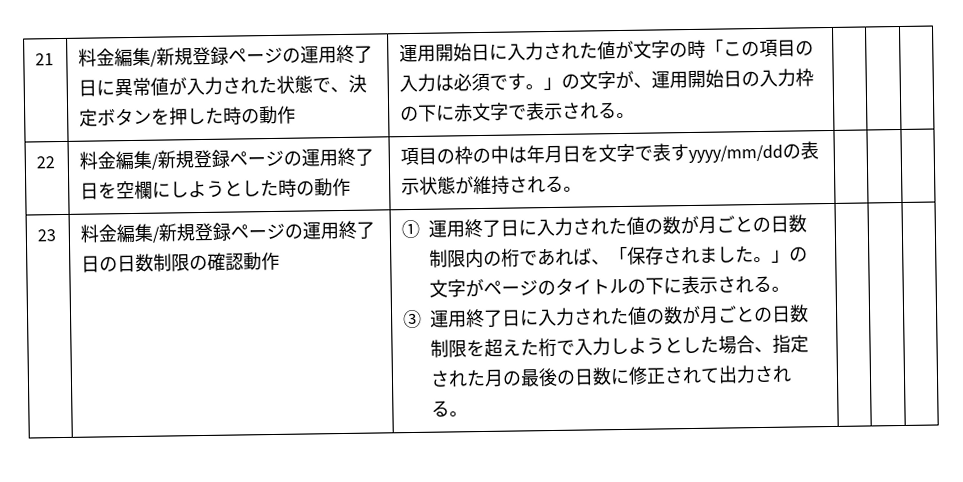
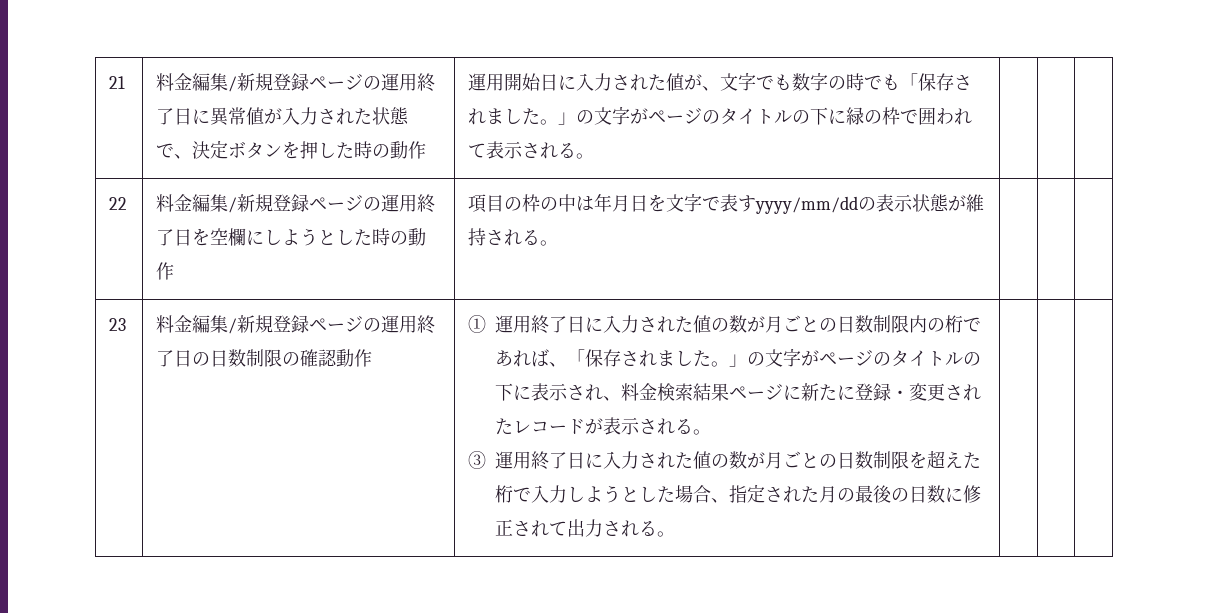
[633,39,815,59] [399,68,815,93] [400,102,528,123] 文字の時「この項目の入力は必須です。」の文字が、運用開始日の入力枠の下に赤文字で -> [702,72,973,91] [468,106,973,125] [468,143,487,158] 、文字でも数字の時でも「保存されました。」の文字がページのタイトルの下に緑の枠で囲われて
(755, 285) none -> [603,383,982,401] [495,417,676,435] 、料金検索結果ページに新たに登録・変更されたレコードが表示され

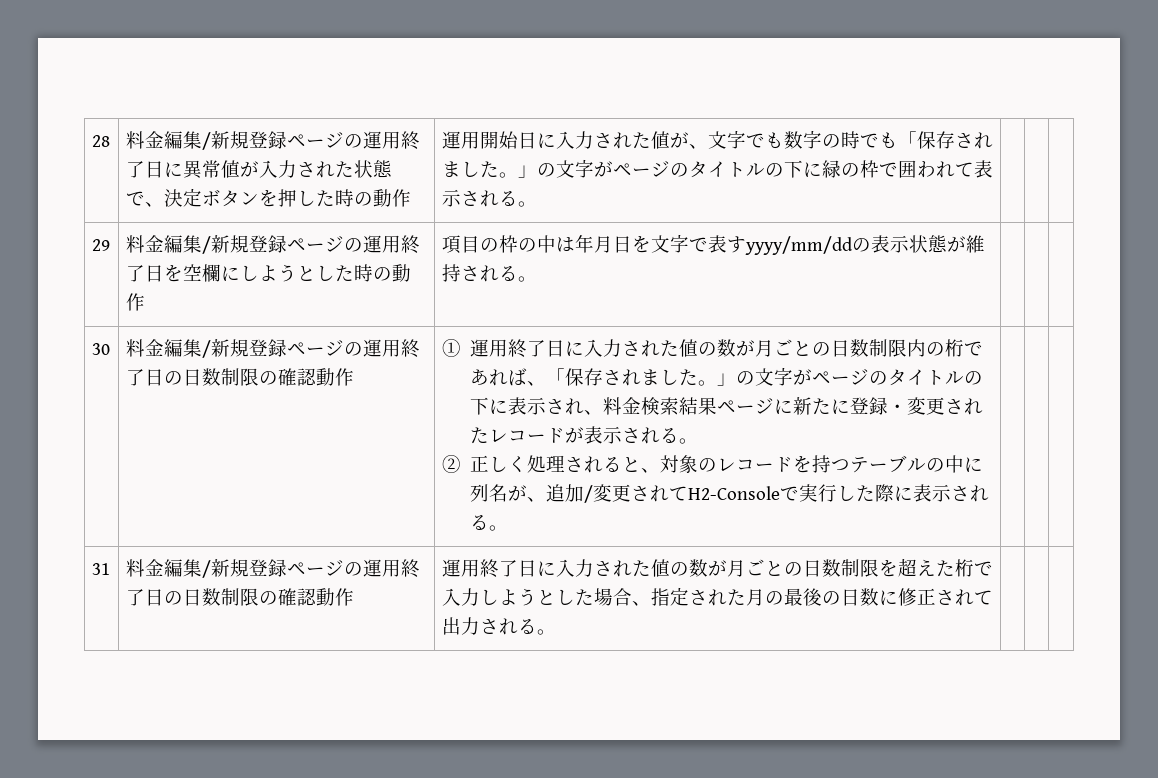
[109,76,126,89] 21 -> [91,135,110,147] 28
[109,197,128,210] 22 -> [91,239,110,251] 29
[109,318,127,331] 23 -> [91,343,110,355] 30
[468,451,487,469] ③ -> [441,455,983,473] [469,484,989,503] [469,515,508,531] [91,563,110,575] [125,559,420,578] [125,588,354,606] ②正しく処理されると、対象のレコードを持つテーブルの中に列名が、追加/変更されてH2-Consoleで実行した際に表示される。 | | | // 31 | 料金編集/新規登録ページの運用終了日の日数制限の確認動作 |

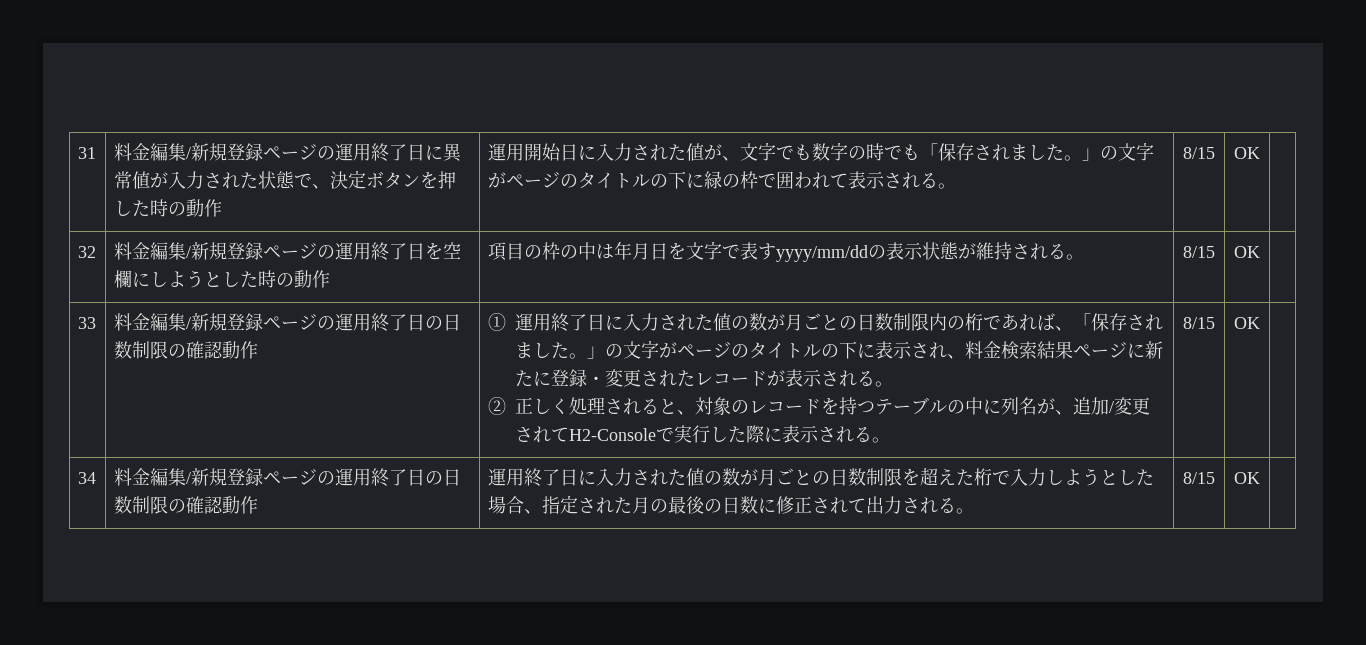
[91,135,110,147] 28 -> [77,147,96,159] 31
[91,239,110,251] | | // 29 -> [1183,147,1215,159] [1234,147,1260,159] [77,246,96,258] 8/15 | OK | // 32
[91,343,110,355] | | // 30 -> [1183,246,1215,258] [1234,246,1260,258] [77,317,96,329] 8/15 | OK | // 33
[91,563,110,575] | | // 31 -> [1183,317,1215,329] [1234,317,1260,329] [77,472,96,484] 8/15 | OK | // 34
(556, 632) | -> [1183,472,1215,484] [1234,472,1260,484] 8/15 | OK

